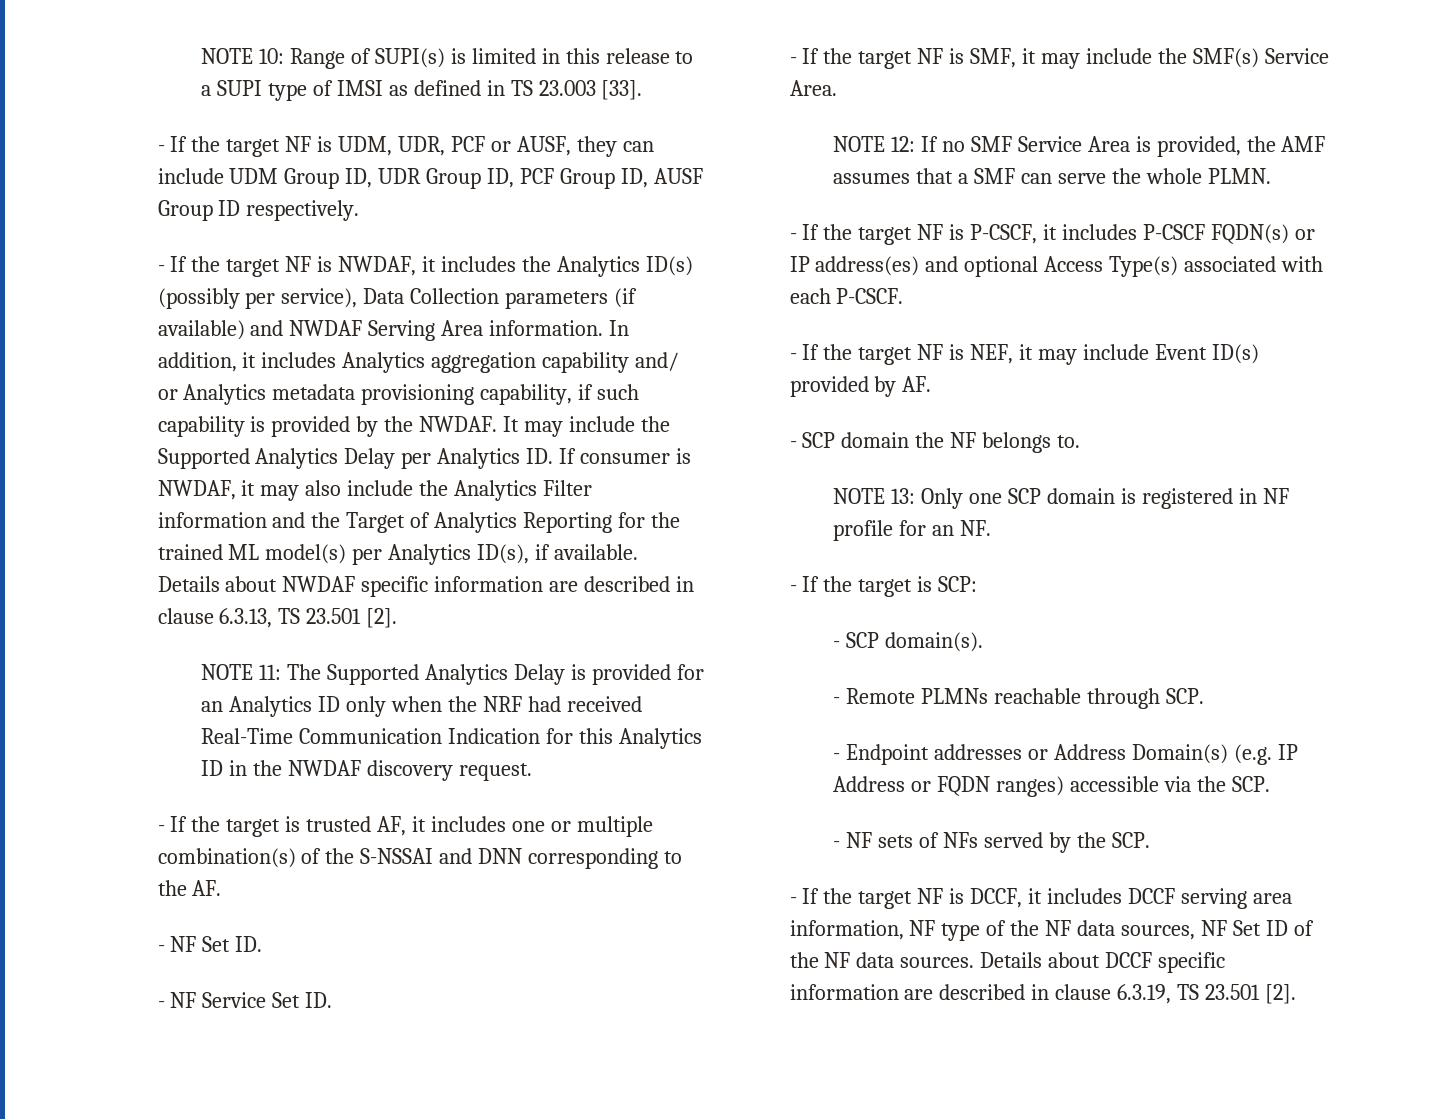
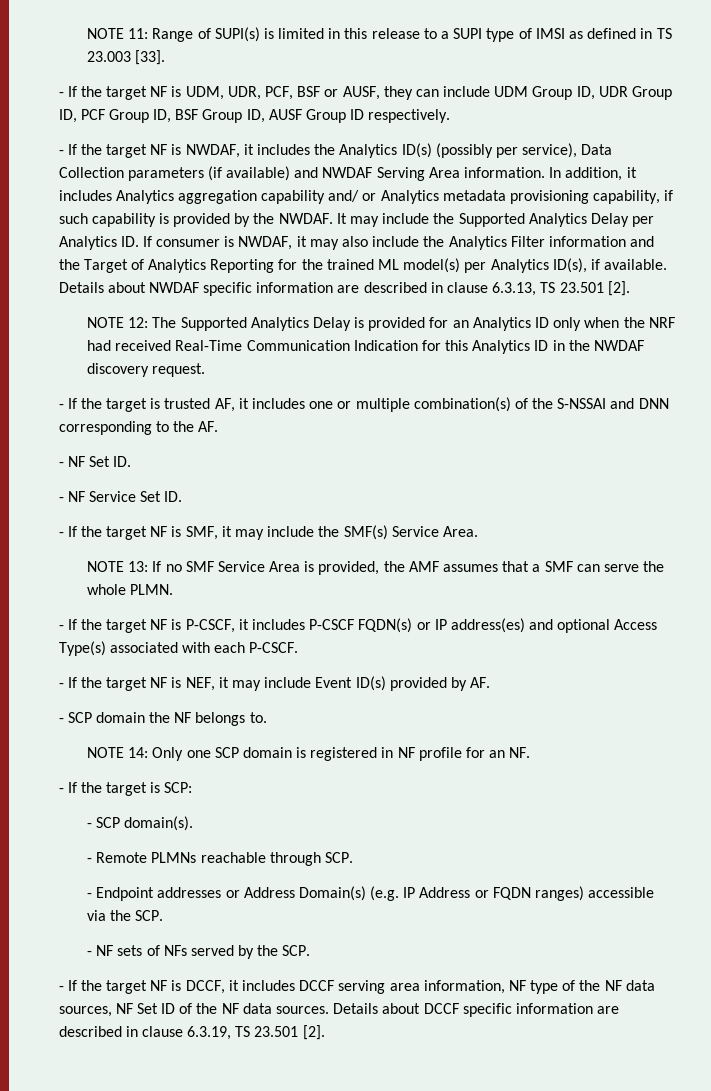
[201,48,284,64] NOTE 10: -> [86,28,149,39] NOTE 11:
[451,136,486,152] PCF -> [264,86,321,100] PCF, BSF
(648, 178) none -> [175,109,265,123] BSF Group ID,
[258,664,281,680] 11: -> [128,317,149,328] 12:
[890,136,915,152] 12: -> [128,561,149,572] 13:
[890,488,915,504] 13: -> [128,747,149,758] 14:

